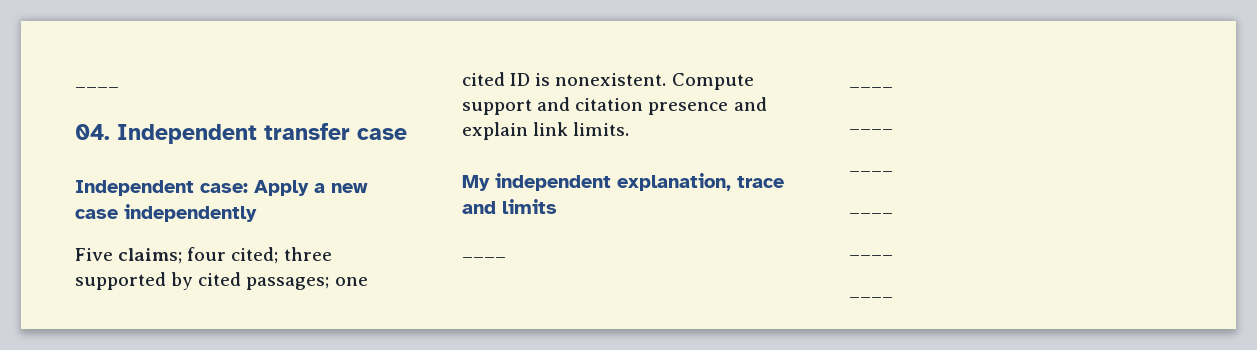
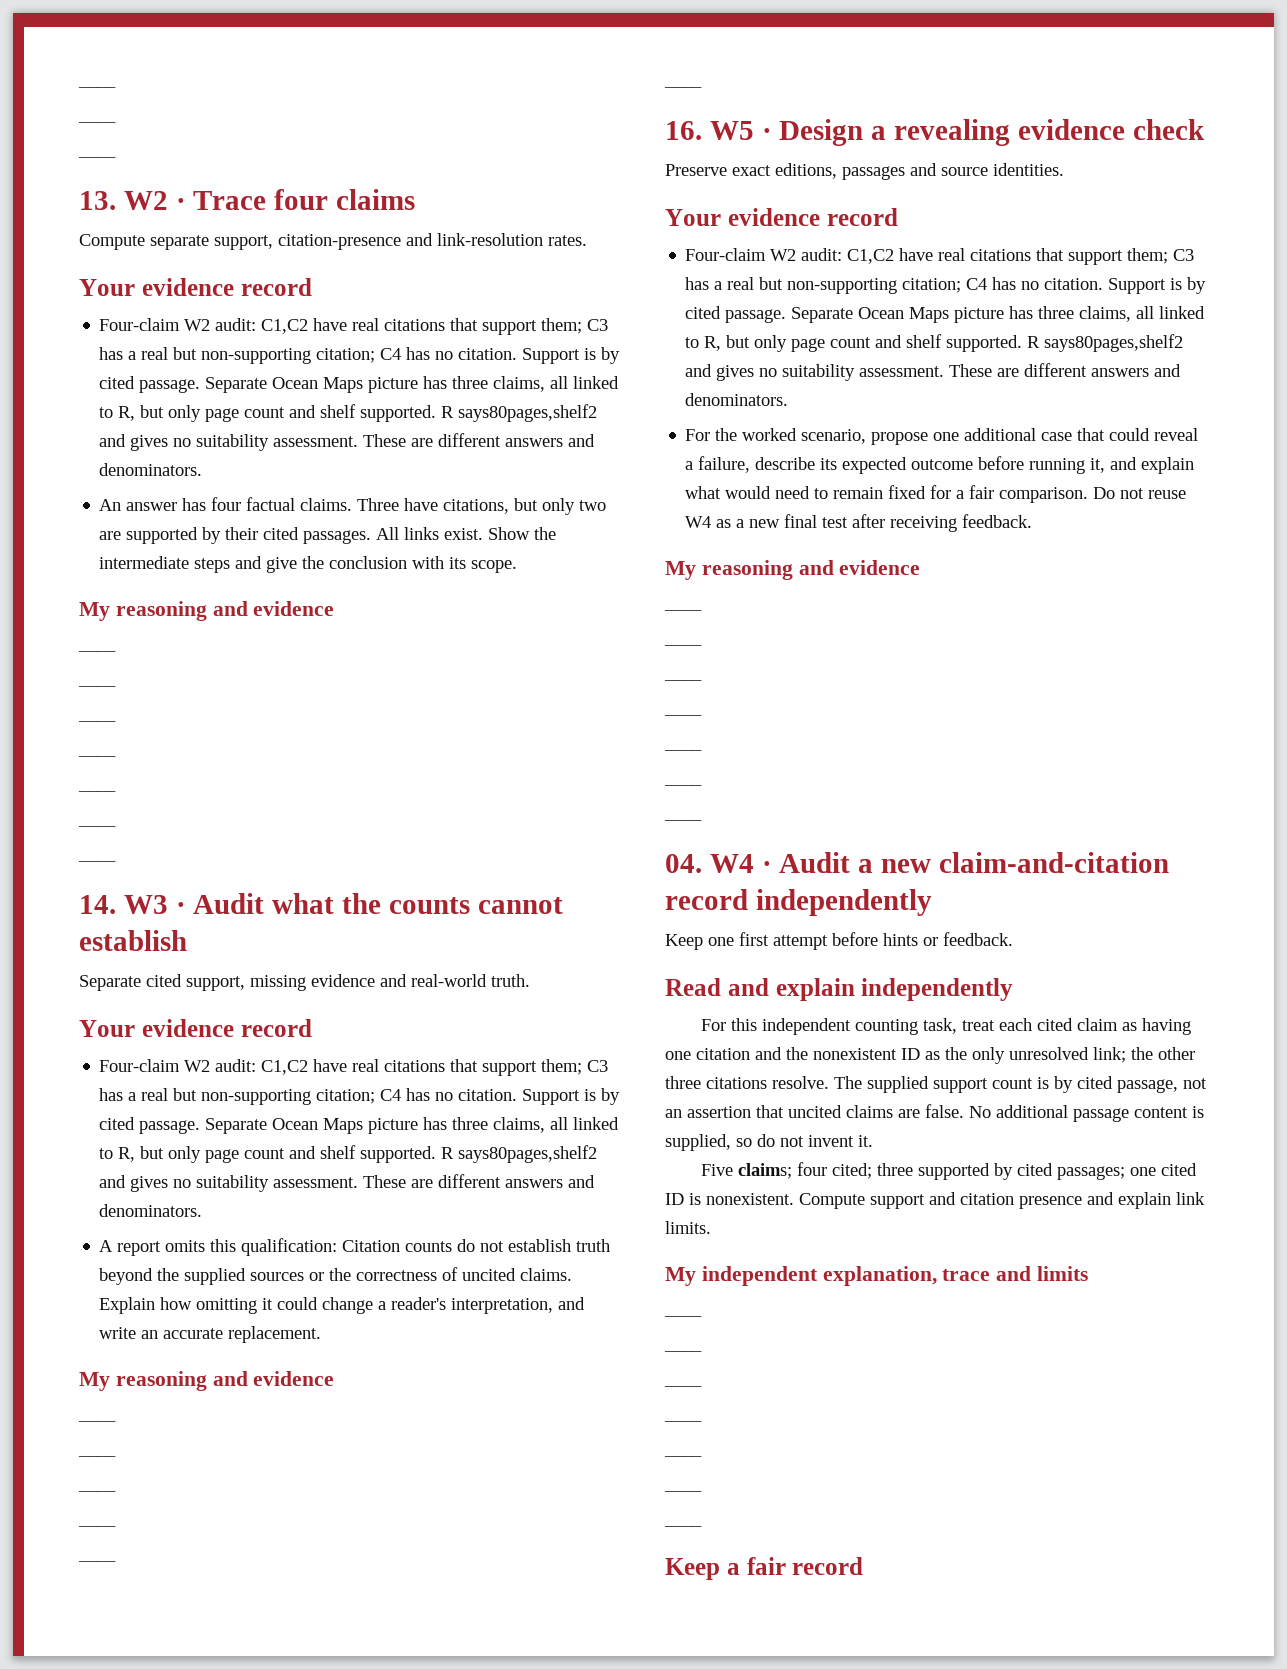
[75,86,119,88] [75,123,407,144] [75,180,368,196] [75,204,257,222] ____ // 04. Independent transfer case // Independent case: Apply a new case independently -> [78,86,116,88] [78,121,116,123] [78,156,116,158] [79,189,416,210] [79,233,587,250] [79,278,312,296] [99,318,609,335] [99,347,621,364] [99,376,620,393] [99,404,598,422] [99,433,596,451] [99,463,203,476] [99,497,607,515] [99,527,557,544] [99,556,518,573] [79,601,335,621] [78,650,116,652] [78,685,116,687] [78,720,116,722] [78,755,116,757] [78,790,116,792] [78,825,116,827] [78,860,116,862] [79,893,563,914] [79,930,187,951] [79,974,530,991] [79,1019,312,1037] [99,1059,609,1076] [99,1088,621,1105] [99,1117,620,1134] [99,1145,598,1163] [99,1174,596,1192] [99,1204,203,1217] [99,1238,611,1256] [99,1267,573,1285] [99,1297,586,1314] [99,1326,322,1343] [79,1371,335,1391] [78,1420,116,1422] [78,1455,116,1457] [78,1490,116,1492] [78,1525,116,1527] [78,1560,116,1562] [664,86,702,88] [665,119,1205,146] [665,163,1064,180] [665,208,898,226] [685,248,1195,265] [685,277,1207,294] [685,306,1206,323] [685,334,1184,352] [685,363,1182,381] [685,393,789,406] [685,428,1199,445] [685,456,1195,474] [685,485,1187,503] [685,514,1033,532] [665,560,921,580] [664,609,702,611] [664,644,702,646] [664,679,702,681] [664,714,702,716] [664,749,702,751] [664,784,702,786] [664,819,702,821] [665,852,1169,873] [665,889,932,916] [665,932,1013,950] [665,978,1014,1001] [700,1018,1191,1035] [665,1047,1195,1064] [665,1076,1207,1093] [665,1104,1204,1122] [665,1134,873,1151] ____ // ____ // ____ // 13. W2 · Trace four claims // Compute separate support, citation-presence and link-resolution rates. // Your evidence record // Four-claim W2 audit: C1,C2 have real citations that support them; C3 has a real but non-supporting citation; C4 has no citation. Support is by cited passage. Separate Ocean Maps picture has three claims, all linked to R, but only page count and shelf supported. R says80pages,shelf2 and gives no suitability assessment. These are different answers and denominators. // An answer has four factual claims. Three have citations, but only two are supported by their cited passages. All links exist. Show the intermediate steps and give the conclusion with its scope. // My reasoning and evidence // ____ // ____ // ____ // ____ // ____ // ____ // ____ // 14. W3 · Audit what the counts cannot establish // Separate cited support, missing evidence and real-world truth. // Your evidence record // Four-claim W2 audit: C1,C2 have real citations that support them; C3 has a real but non-supporting citation; C4 has no citation. Support is by cited passage. Separate Ocean Maps picture has three claims, all linked to R, but only page count and shelf supported. R says80pages,shelf2 and gives no suitability assessment. These are different answers and denominators. // A report omits this qualification: Citation counts do not establish truth beyond the supplied sources or the correctness of uncited claims. Explain how omitting it could change a reader's interpretation, and write an accurate replacement. // My reasoning and evidence // ____ // ____ // ____ // ____ // ____ // ____ // 16. W5 · Design a revealing evidence check // Preserve exact editions, passages and source identities. // Your evidence record // Four-claim W2 audit: C1,C2 have real citations that support them; C3 has a real but non-supporting citation; C4 has no citation. Support is by cited passage. Separate Ocean Maps picture has three claims, all linked to R, but only page count and shelf supported. R says80pages,shelf2 and gives no suitability assessment. These are different answers and denominators. // For the worked scenario, propose one additional case that could reveal a failure, describe its expected outcome before running it, and explain what would need to remain fixed for a fair comparison. Do not reuse W4 as a new final test after receiving feedback. // My reasoning and evidence // ____ // ____ // ____ // ____ // ____ // ____ // ____ // 04. W4 · Audit a new claim-and-citation record independently // Keep one first attempt before hints or feedback. // Read and explain independently // For this independent counting task, treat each cited claim as having one citation and the nonexistent ID as the only unresolved link; the other three citations resolve. The supplied support count is by cited passage, not an assertion that uncited claims are false. No additional passage content is supplied, so do not invent it.
(893, 297) none -> [665,1557,864,1580] // Keep a fair record

